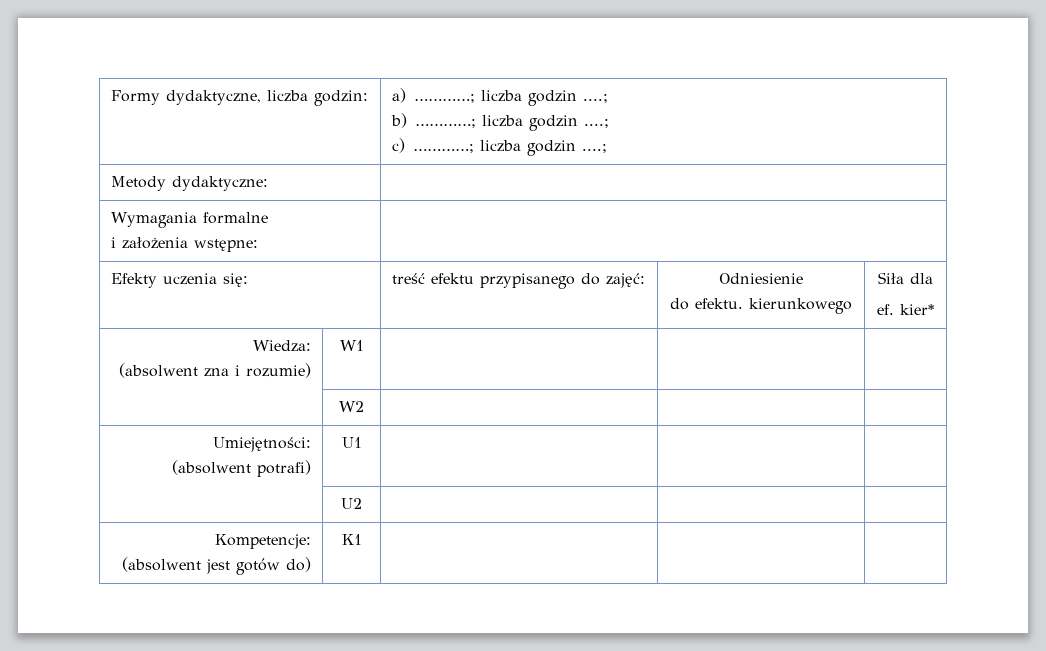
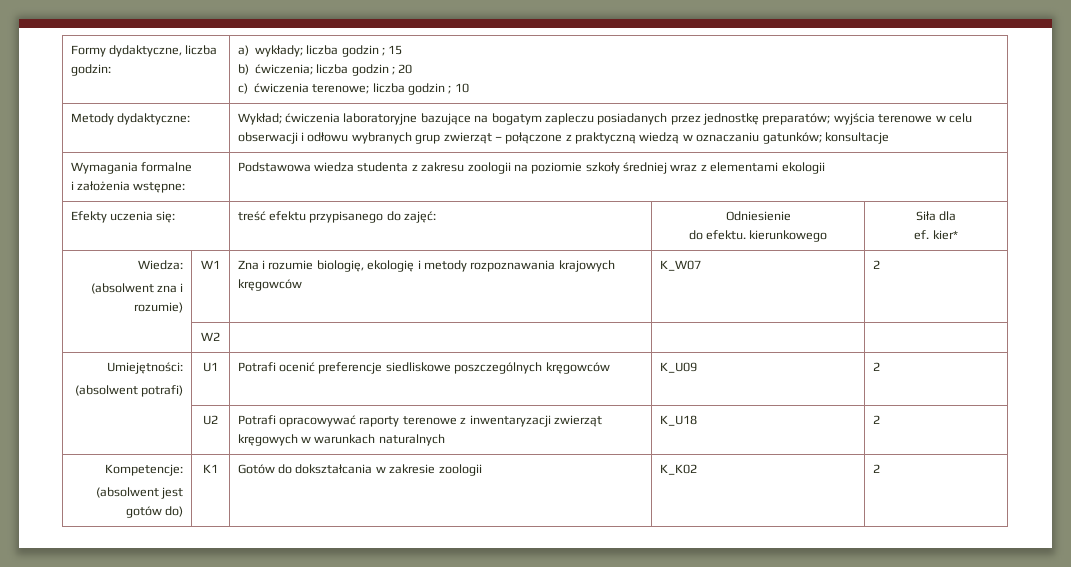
[413,90,608,106] …………; liczba godzin ....; -> [254,45,403,57] wykłady; liczba godzin ; 15
[414,115,609,131] …………; liczba godzin ....; -> [254,64,413,76] ćwiczenia; liczba godzin ; 20
[412,140,607,156] [110,176,268,191] …………; liczba godzin ....; // Metody dydaktyczne: | -> [253,83,469,95] [70,113,191,125] [237,113,972,125] [237,132,889,144] ćwiczenia terenowe; liczba godzin ; 10 // Metody dydaktyczne: | Wykład; ćwiczenia laboratoryjne bazujące na bogatym zapleczu posiadanych przez jednostkę preparatów; wyjścia terenowe w celu obserwacji i odłowu wybranych grup zwierząt – połączone z praktyczną wiedzą w oznaczaniu gatunków; konsultacje
(258, 245) none -> [237,162,825,174] Podstawowa wiedza studenta z zakresu zoologii na poziomie szkoły średniej wraz z elementami ekologii
(364, 345) | | -> [237,260,615,272] [237,279,302,291] [659,260,701,271] [872,260,880,269] Zna i rozumie biologię, ekologię i metody rozpoznawania krajowych kręgowców | K_W07 | 2
[341,498,362,509] | | // | U2 | | | -> [237,362,610,374] [659,362,697,373] [872,362,880,371] [203,415,218,425] [237,415,602,427] [237,434,445,446] [659,415,697,426] [872,415,880,424] Potrafi ocenić preferencje siedliskowe poszczególnych kręgowców | K_U09 | 2 // | U2 | Potrafi opracowywać raporty terenowe z inwentaryzacji zwierząt kręgowych w warunkach naturalnych | K_U18 | 2
(362, 539) | | -> [237,464,482,476] [659,464,697,475] [872,464,880,473] Gotów do dokształcania w zakresie zoologii | K_K02 | 2

